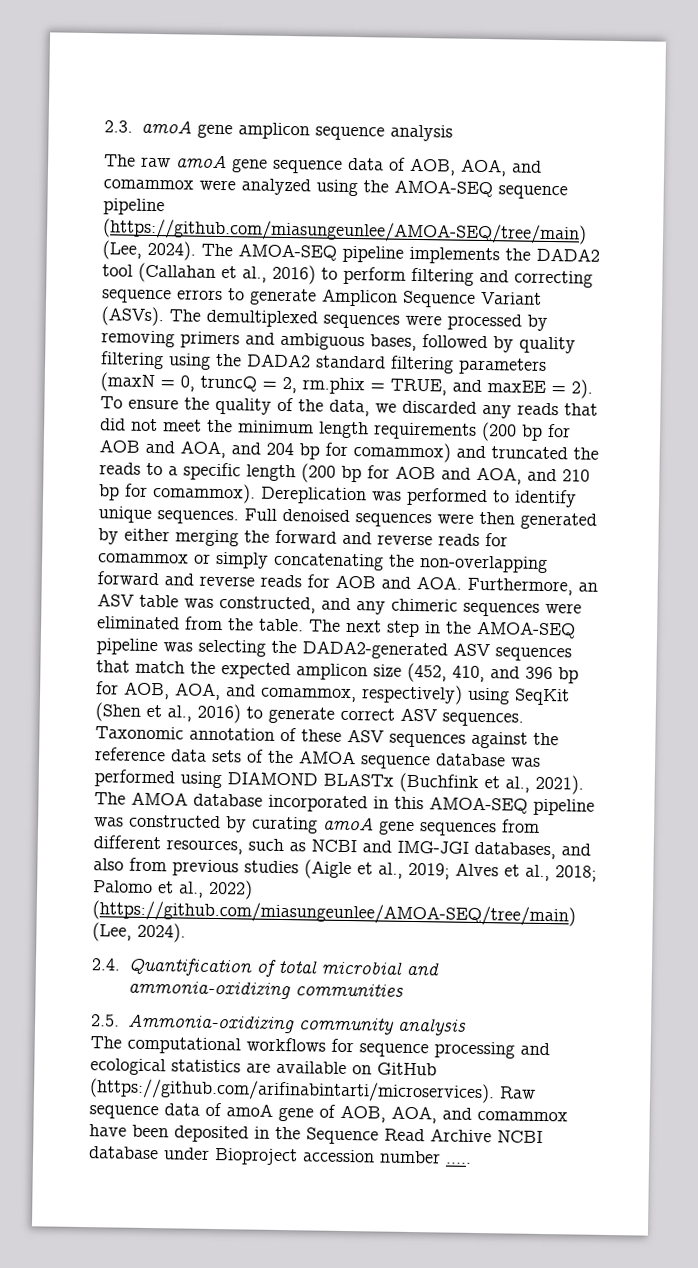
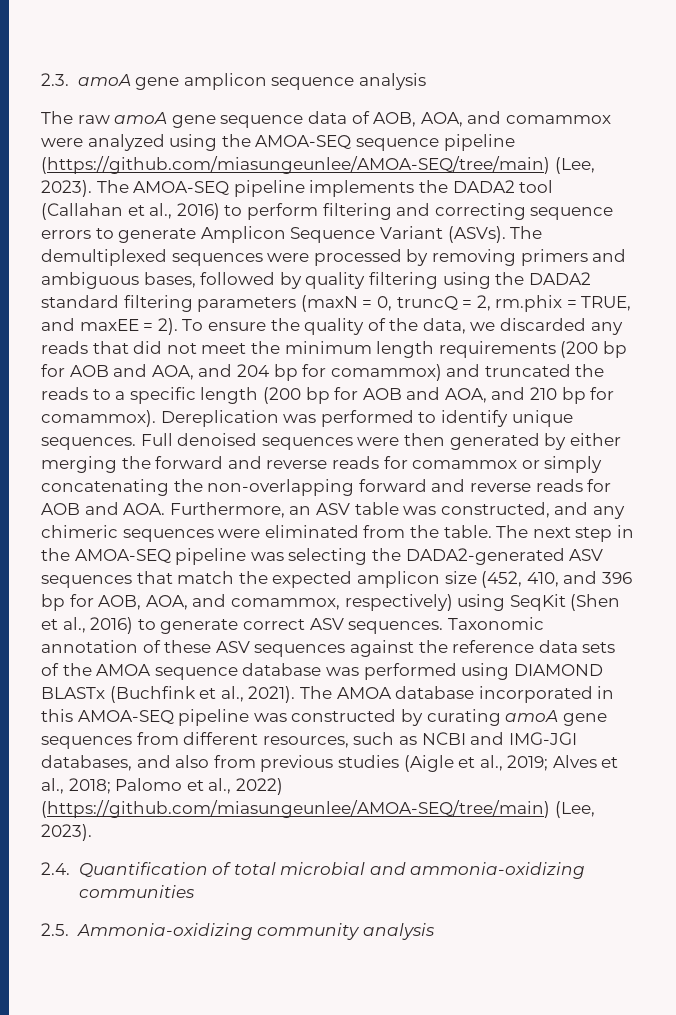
[147,240,196,261] 2024). -> [41,180,92,197] 2023).
[137,922,186,943] 2024). -> [41,824,92,841] 2023).
[90,1036,550,1059] [90,1058,437,1076] [89,1078,536,1104] [89,1102,568,1124] [89,1124,543,1145] [89,1146,471,1166] // The computational workflows for sequence processing and ecological statistics are available on GitHub (https://github.com/arifinabintarti/microservices). Raw sequence data of amoA gene of AOB, AOA, and comammox have been deposited in the Sequence Read Archive NCBI database under Bioproject accession number ….. -> (434, 931) none

